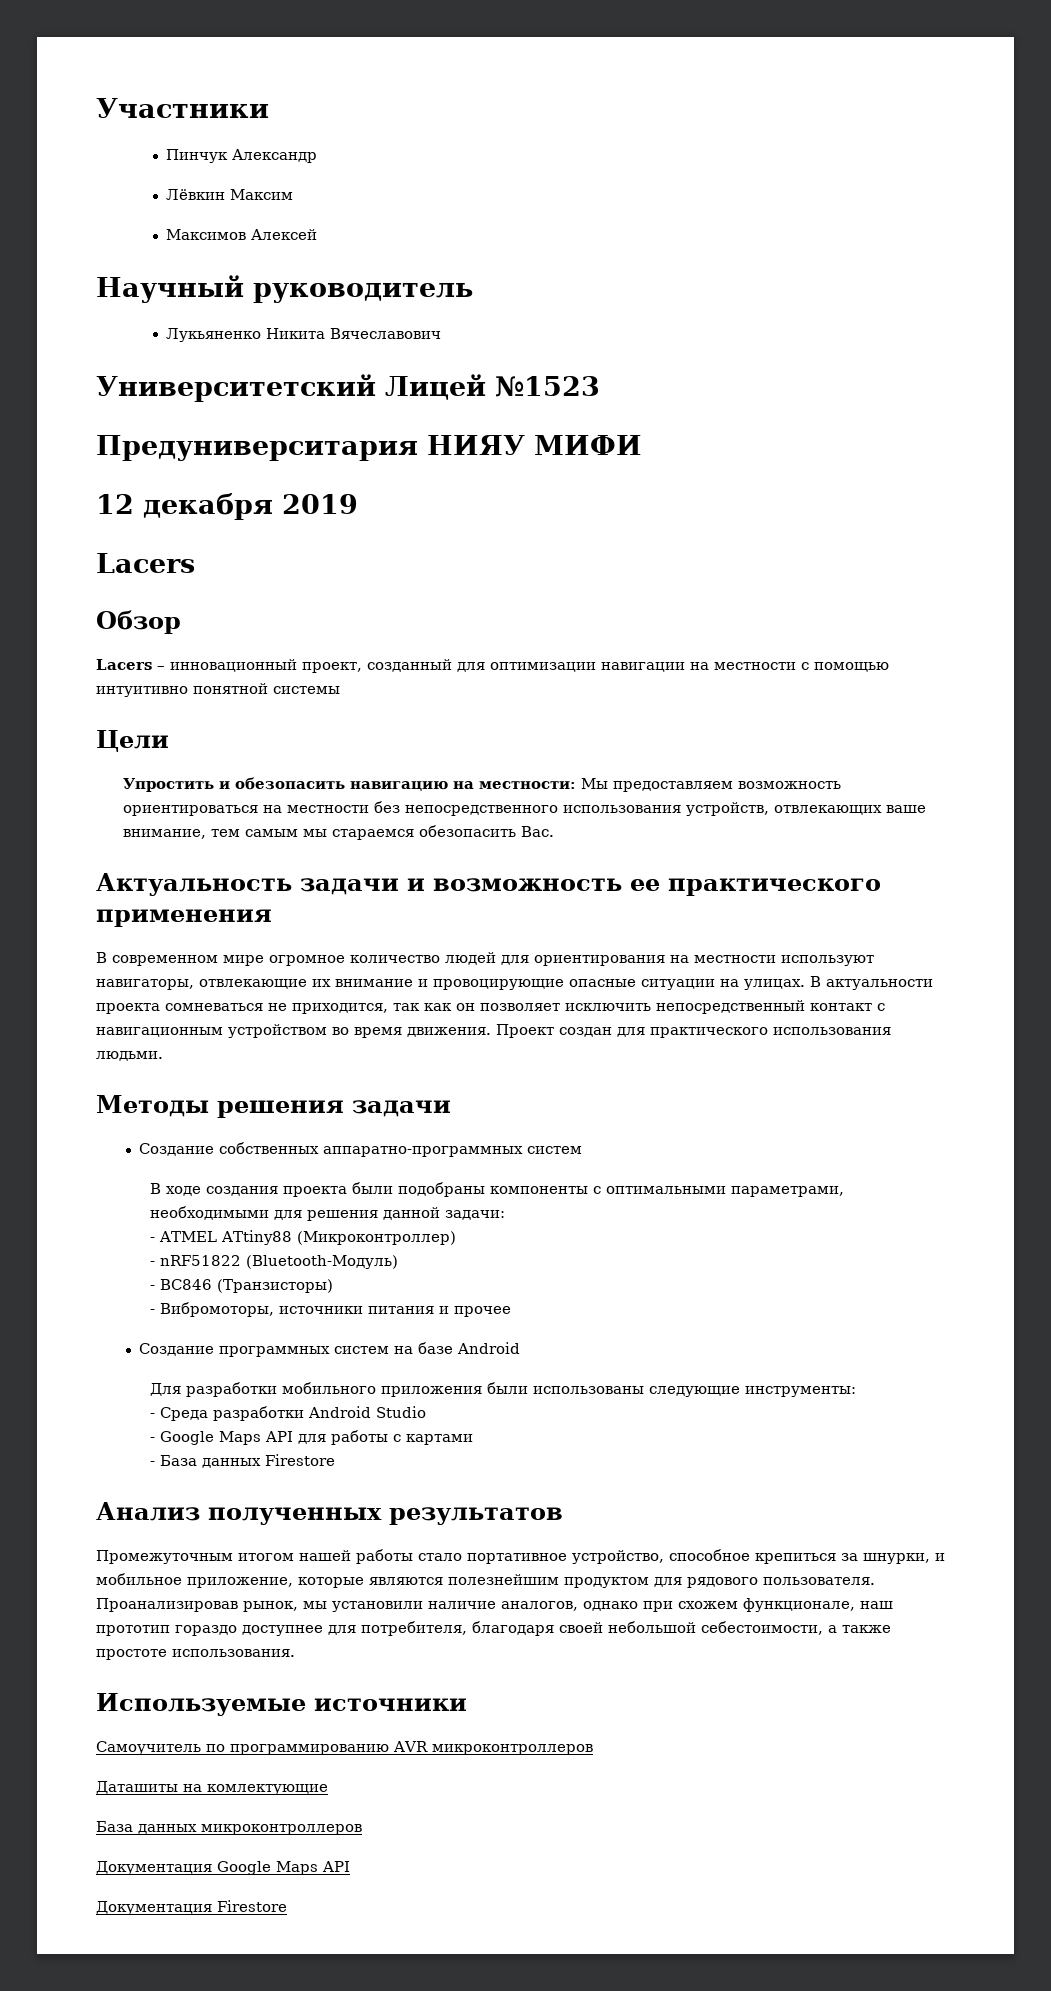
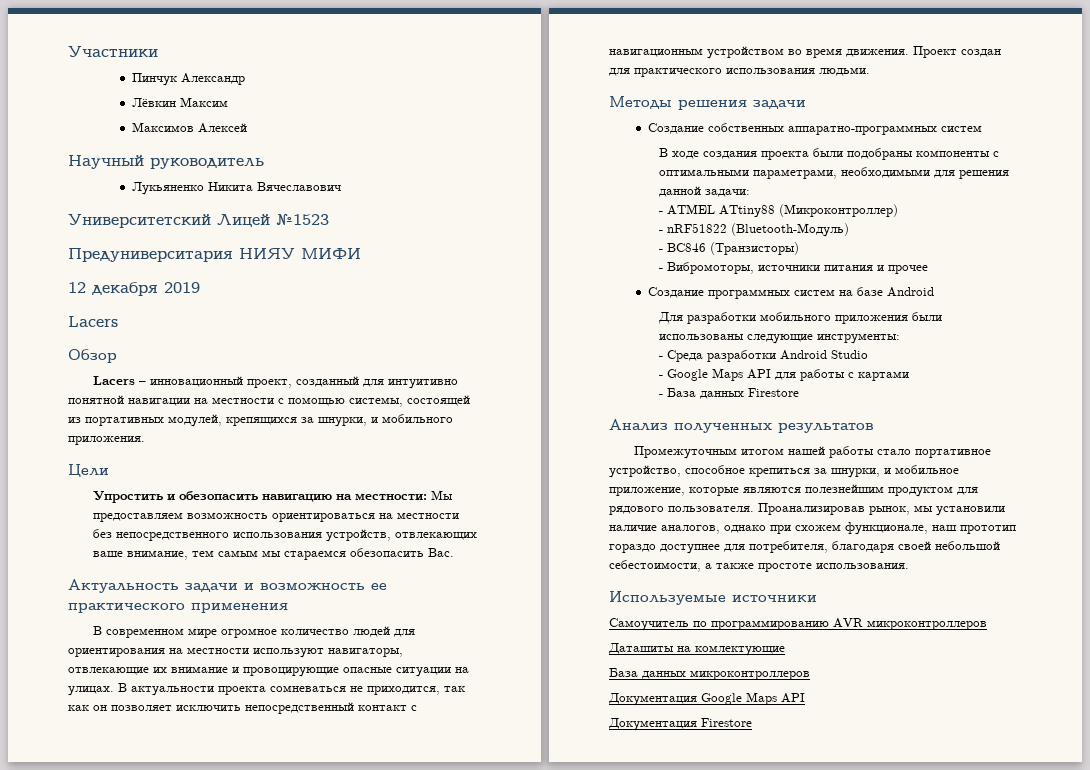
[490,662,596,672] оптимизации -> [388,379,459,389] [68,395,124,404] интуитивно понятной
[96,683,340,697] интуитивно понятной системы -> [349,395,470,407] [68,414,453,427] [68,436,145,445] системы, состоящей из портативных модулей, крепящихся за шнурки, и мобильного приложения.

